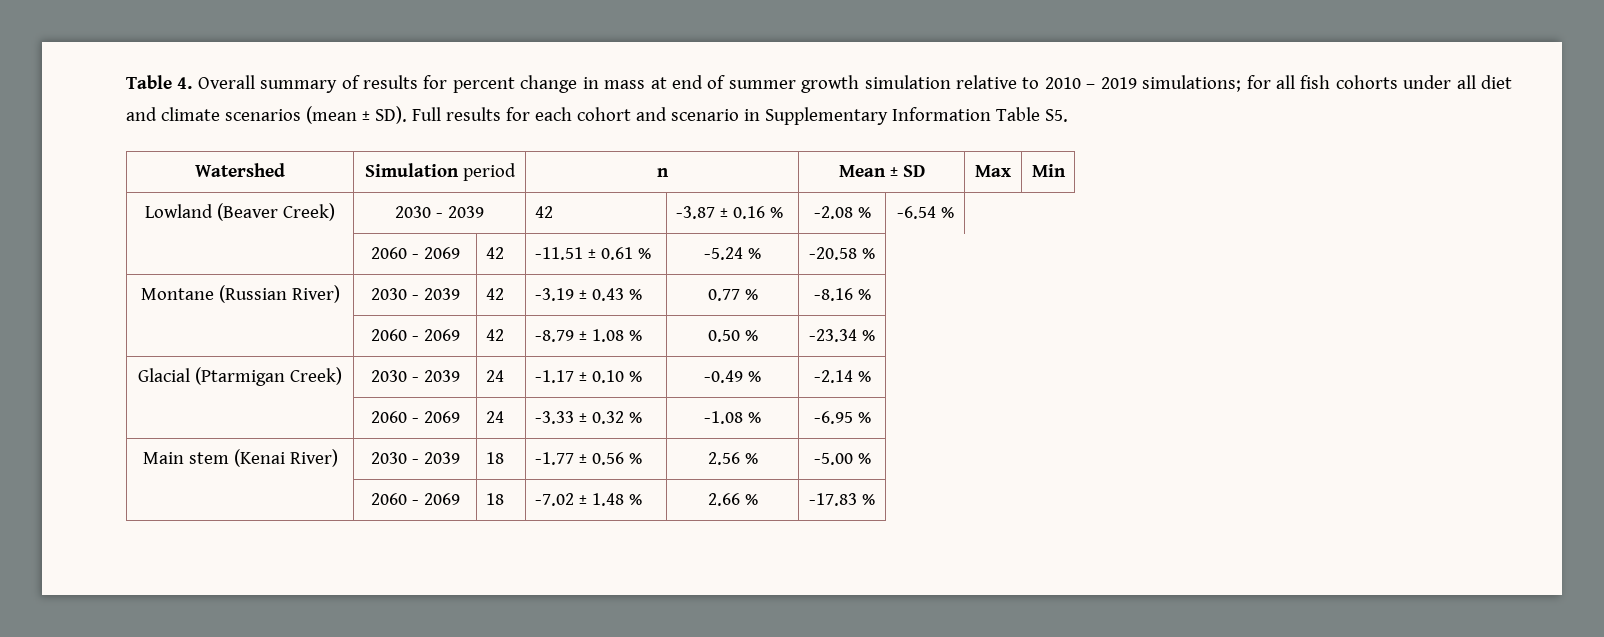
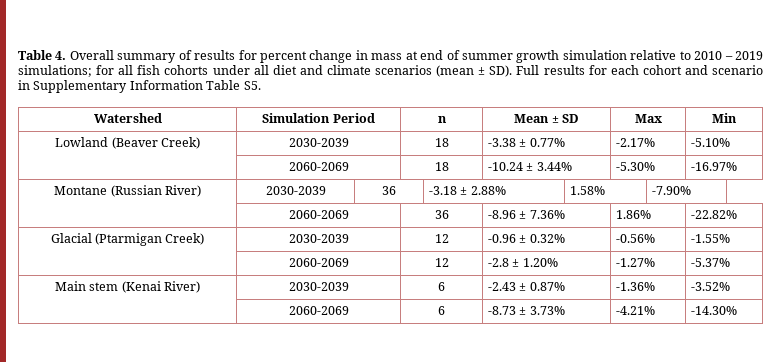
[462,163,516,181] period -> [332,113,375,123] Period
[395,206,484,218] [534,206,553,218] [675,206,783,219] [813,206,871,219] [896,206,954,219] [370,247,460,259] [485,247,504,259] [534,247,651,260] [704,247,761,260] [809,247,875,260] [140,285,340,303] [370,288,460,300] [485,288,504,300] [534,288,642,301] [707,289,758,301] [813,288,871,301] [370,329,460,341] [485,329,504,341] [534,329,642,342] [707,330,758,342] [809,329,875,342] [138,367,342,386] [370,370,460,382] [485,370,504,382] [534,370,642,383] [704,370,761,383] [813,370,871,383] [370,411,460,423] [485,411,504,423] [534,411,642,424] [704,411,761,424] [813,411,871,424] [142,449,338,467] [370,452,460,464] [485,452,504,464] [534,452,642,465] [707,452,758,465] [813,453,871,465] [370,493,460,505] [485,493,504,505] [534,493,642,506] [707,493,758,506] [809,493,875,506] 2030 - 2039 | 42 | -3.87 ± 0.16 % | -2.08 % | -6.54 % // | 2060 - 2069 | 42 | -11.51 ± 0.61 % | -5.24 % | -20.58 % // Montane (Russian River) | 2030 - 2039 | 42 | -3.19 ± 0.43 % | 0.77 % | -8.16 % // | 2060 - 2069 | 42 | -8.79 ± 1.08 % | 0.50 % | -23.34 % // Glacial (Ptarmigan Creek) | 2030 - 2039 | 24 | -1.17 ± 0.10 % | -0.49 % | -2.14 % // | 2060 - 2069 | 24 | -3.33 ± 0.32 % | -1.08 % | -6.95 % // Main stem (Kenai River) | 2030 - 2039 | 18 | -1.77 ± 0.56 % | 2.56 % | -5.00 % // | 2060 - 2069 | 18 | -7.02 ± 1.48 % | 2.66 % | -17.83 % -> [288,138,349,147] [434,138,449,147] [487,138,565,147] [615,138,655,147] [690,138,730,147] [288,162,349,171] [434,162,449,171] [487,162,572,171] [615,162,655,171] [690,162,737,171] [54,185,201,197] [265,186,326,195] [382,186,396,195] [428,186,506,195] [569,186,605,195] [651,186,691,195] [288,210,349,219] [434,210,449,219] [487,210,565,219] [615,210,651,219] [690,210,737,219] [50,233,205,246] [288,234,349,243] [434,234,449,243] [487,234,565,243] [615,234,655,243] [690,234,730,243] [288,258,349,267] [434,258,449,267] [487,258,558,267] [615,258,655,267] [690,258,730,267] [54,281,201,293] [288,282,349,291] [438,282,445,291] [487,282,565,291] [615,282,655,291] [690,282,730,291] [288,306,349,315] [438,306,445,315] [487,306,565,315] [615,306,655,315] [690,306,737,315] 2030-2039 | 18 | -3.38 ± 0.77% | -2.17% | -5.10% // | 2060-2069 | 18 | -10.24 ± 3.44% | -5.30% | -16.97% // Montane (Russian River) | 2030-2039 | 36 | -3.18 ± 2.88% | 1.58% | -7.90% // | 2060-2069 | 36 | -8.96 ± 7.36% | 1.86% | -22.82% // Glacial (Ptarmigan Creek) | 2030-2039 | 12 | -0.96 ± 0.32% | -0.56% | -1.55% // | 2060-2069 | 12 | -2.8 ± 1.20% | -1.27% | -5.37% // Main stem (Kenai River) | 2030-2039 | 6 | -2.43 ± 0.87% | -1.36% | -3.52% // | 2060-2069 | 6 | -8.73 ± 3.73% | -4.21% | -14.30%

